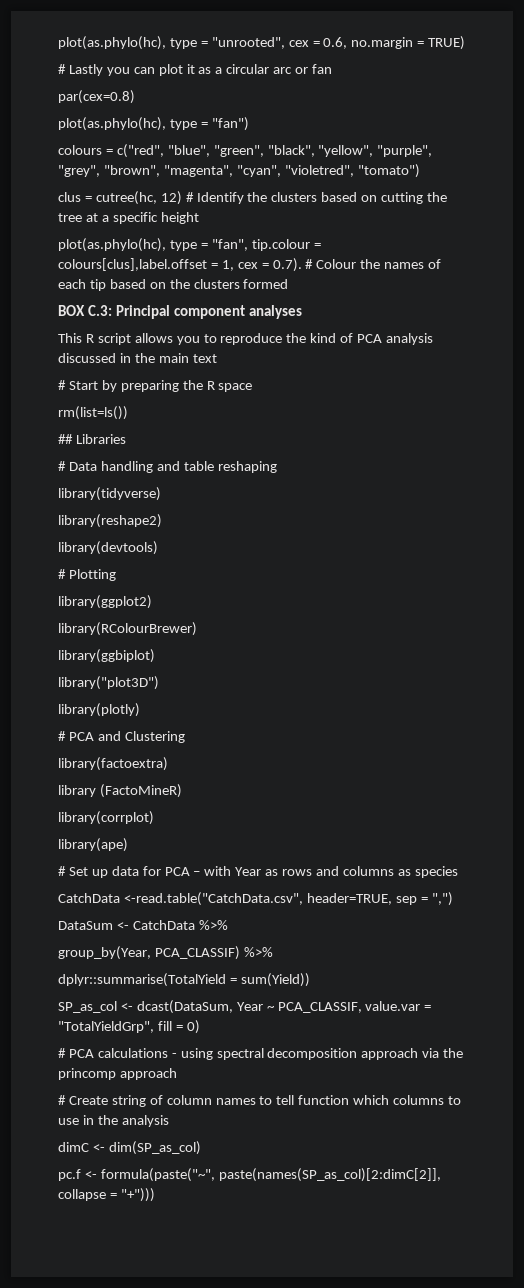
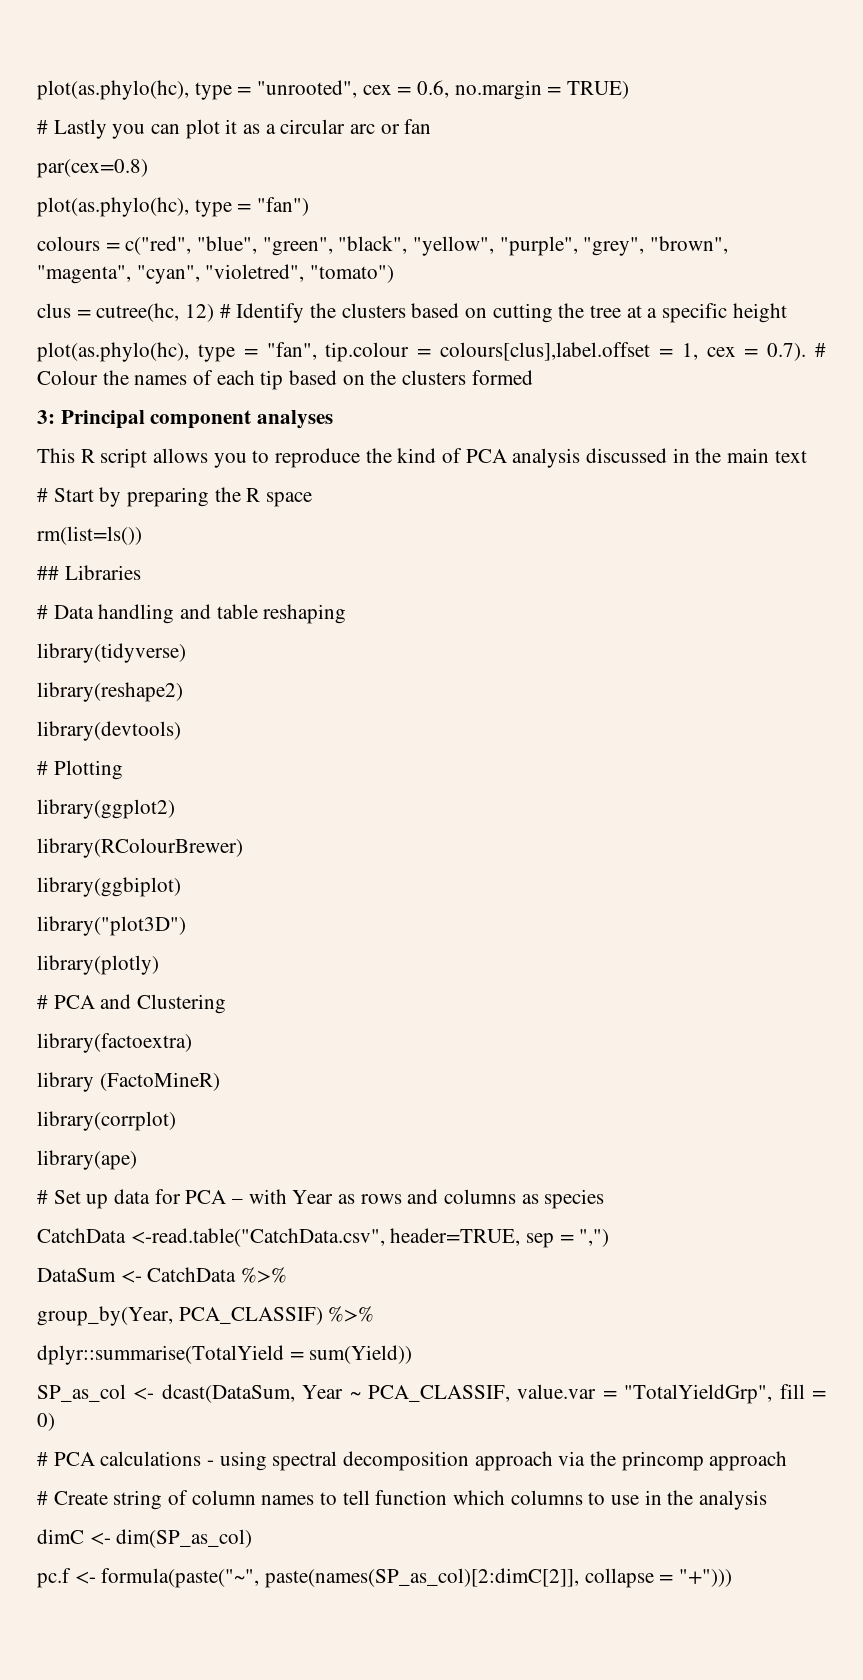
[58,305,112,316] BOX C.3: -> [37,410,55,424] 3:

